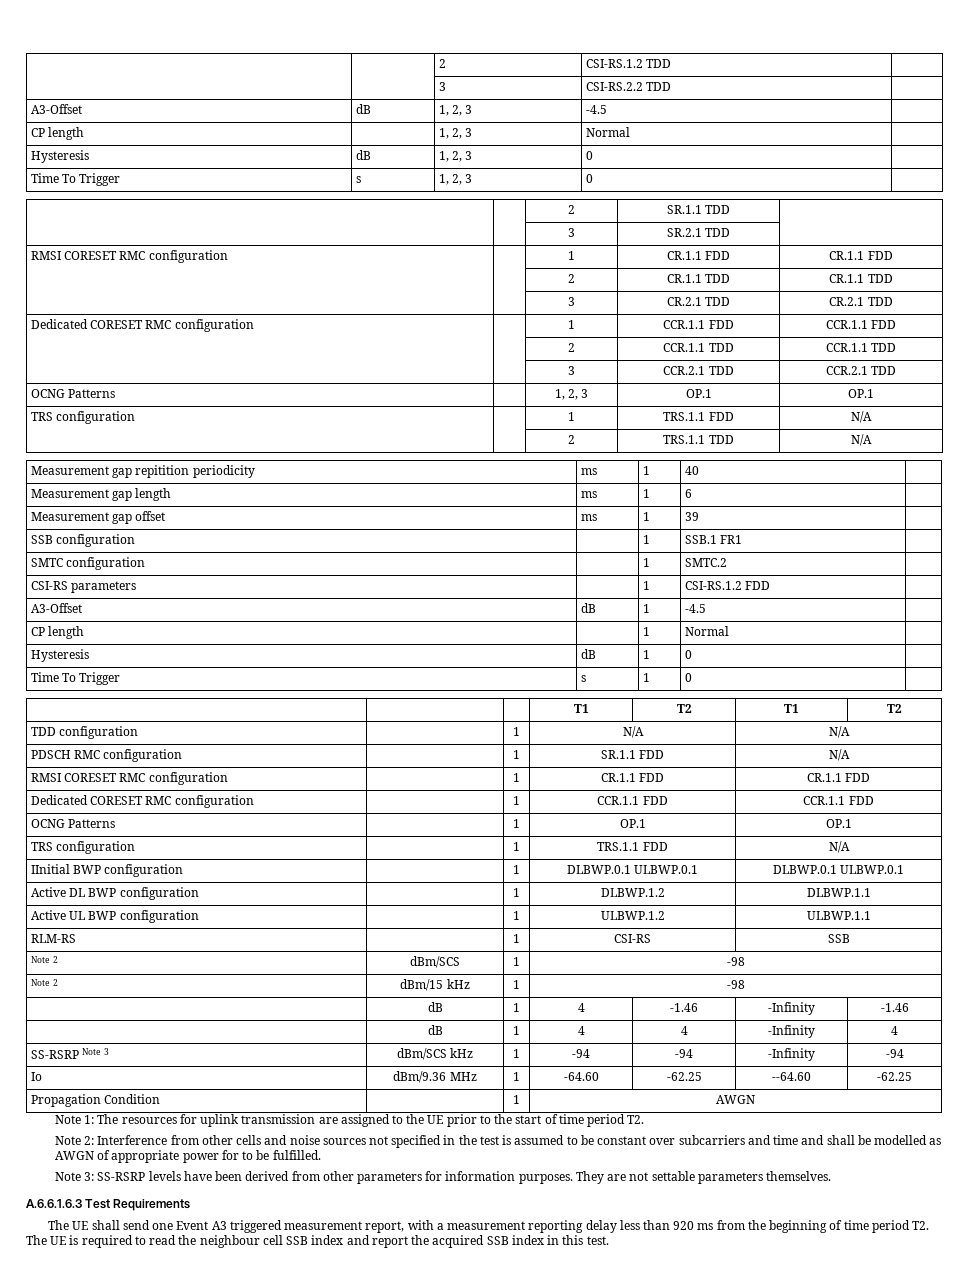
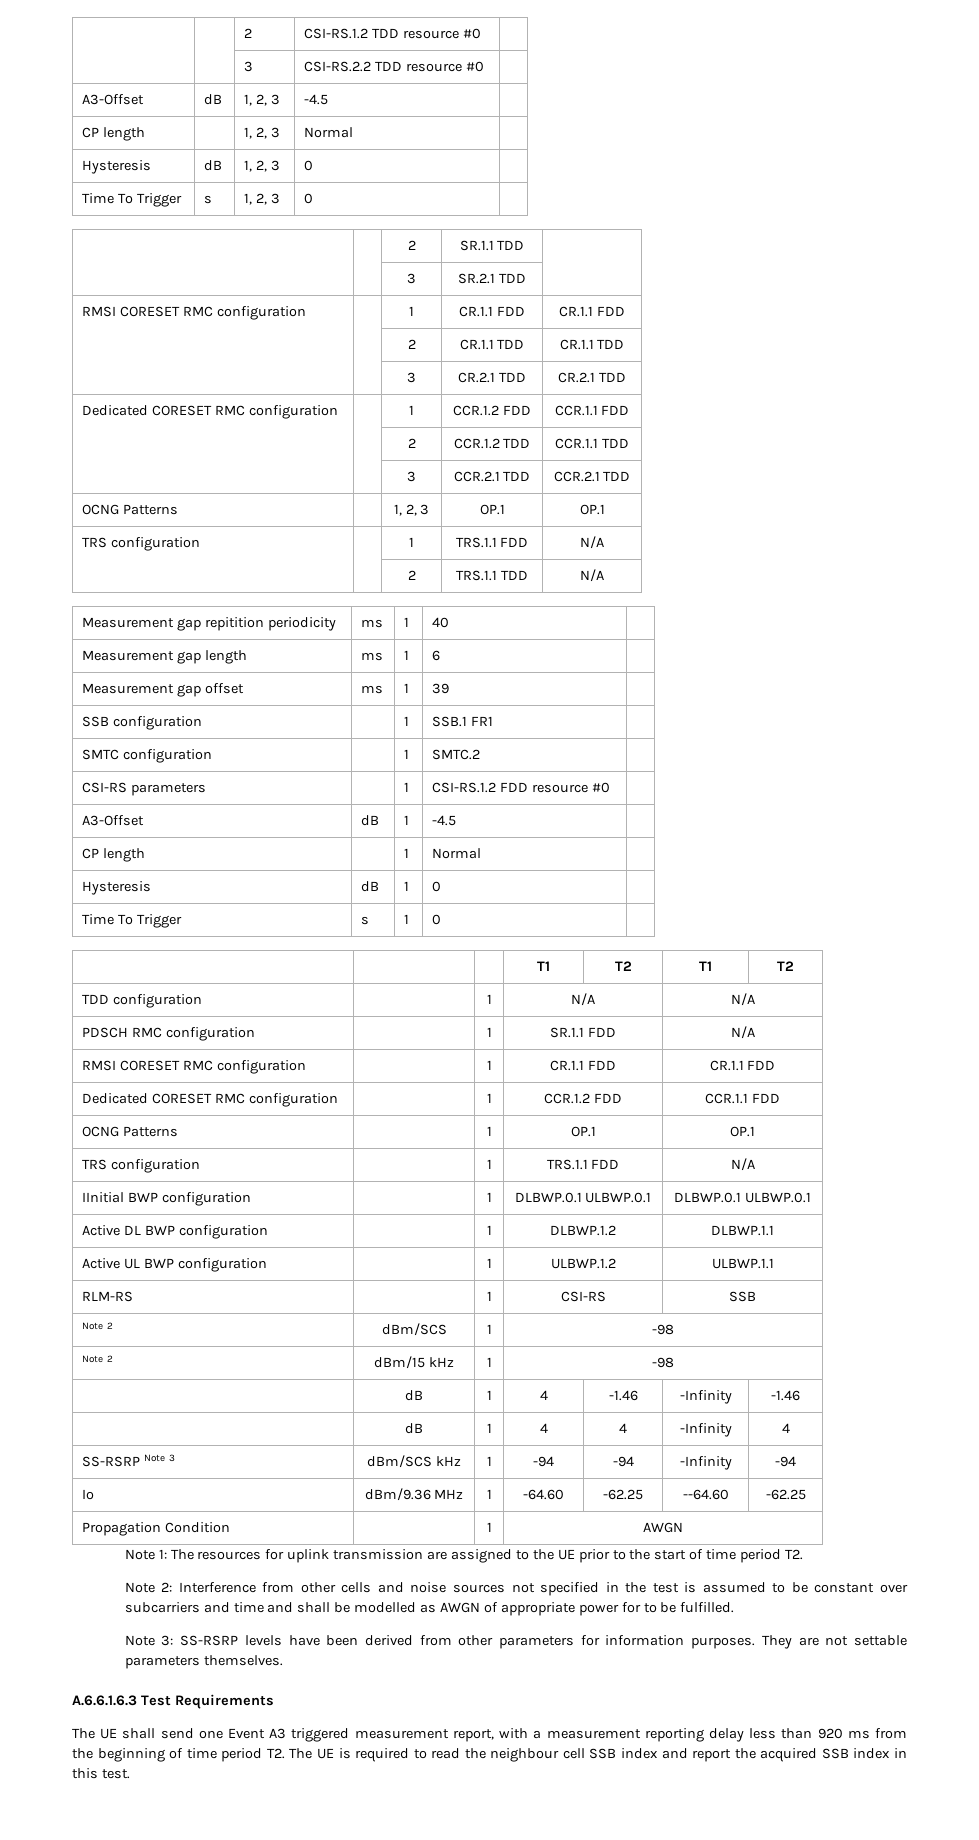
(672, 63) none -> [403,28,482,39] resource #0
(672, 86) none -> [406,61,485,72] resource #0
[663,320,706,329] CCR.1.1 -> [453,405,500,416] CCR.1.2
[663,343,706,352] CCR.1.1 -> [453,438,500,449] CCR.1.2
(771, 585) none -> [532,782,611,793] resource #0
[597,796,640,805] CCR.1.1 -> [544,1093,591,1104] CCR.1.2

